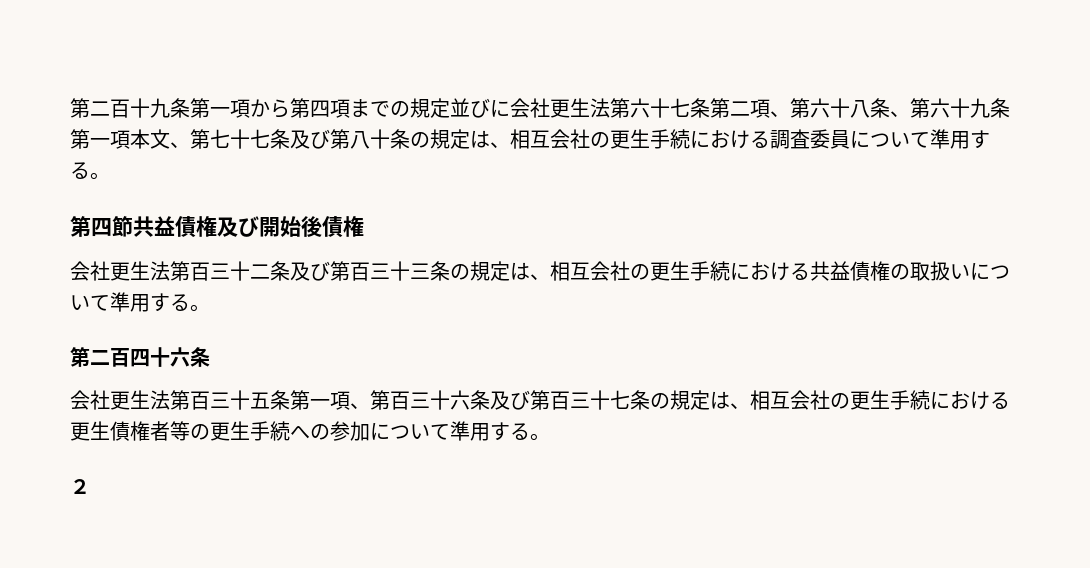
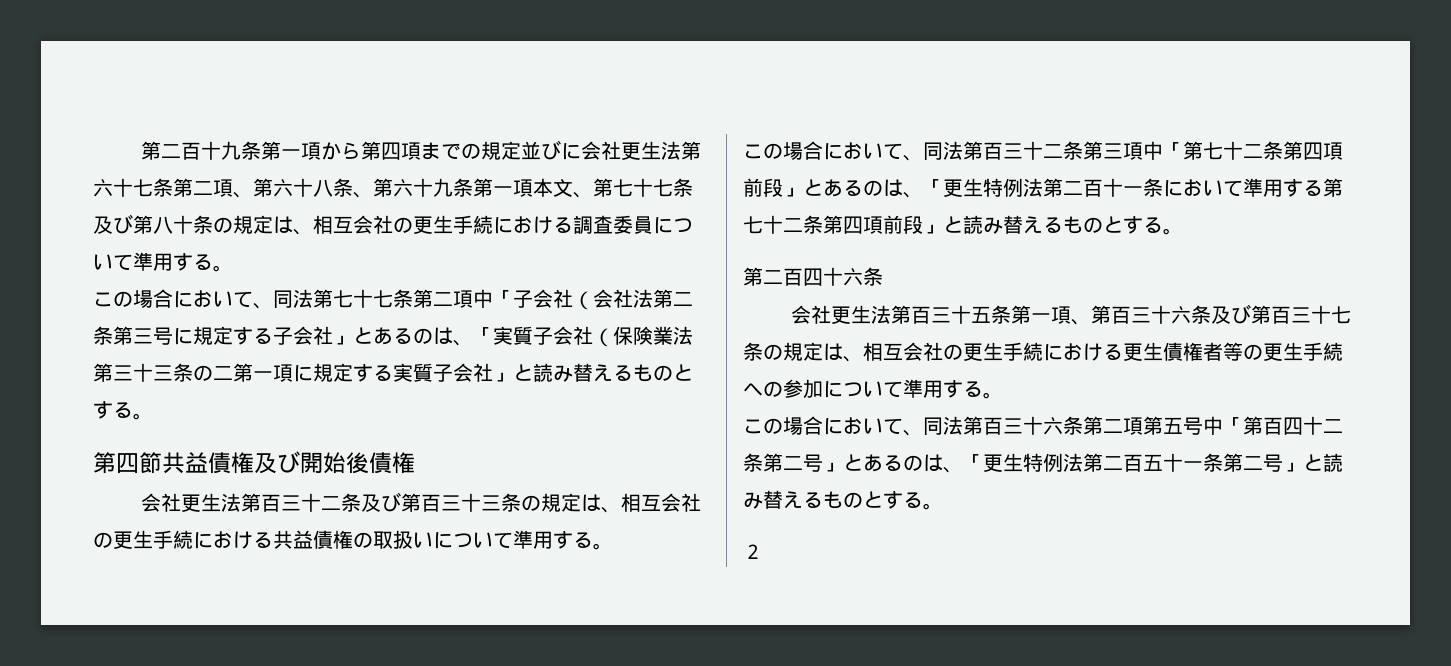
(110, 176) none -> [93,289,693,310] [93,326,693,347] [93,363,693,382] [93,401,153,420] // この場合において、同法第七十七条第二項中「子会社（会社法第二条第三号に規定する子会社」とあるのは、「実質子会社（保険業法第三十三条の二第一項に規定する実質子会社」と読み替えるものとする。
(210, 308) none -> [743,141,1343,161] [743,178,1343,198] [743,215,1183,235] // この場合において、同法第百三十二条第三項中「第七十二条第四項前段」とあるのは、「更生特例法第二百十一条において準用する第七十二条第四項前段」と読み替えるものとする。
(550, 437) none -> [743,416,1343,436] [743,453,1343,473] [743,490,943,510] // この場合において、同法第百三十六条第二項第五号中「第百四十二条第二号」とあるのは、「更生特例法第二百五十一条第二号」と読み替えるものとする。

